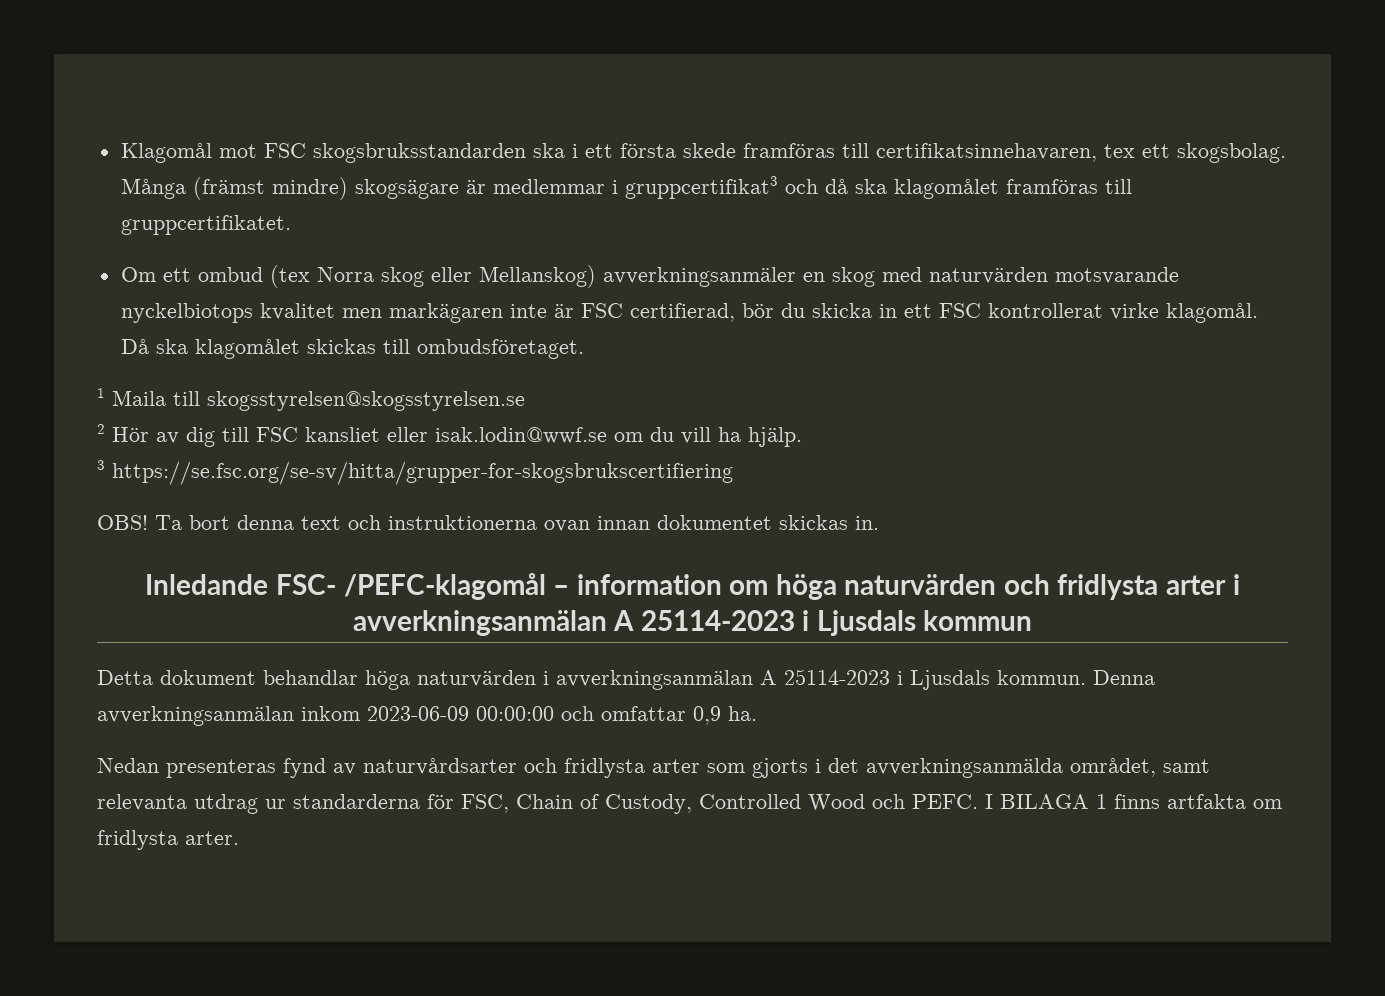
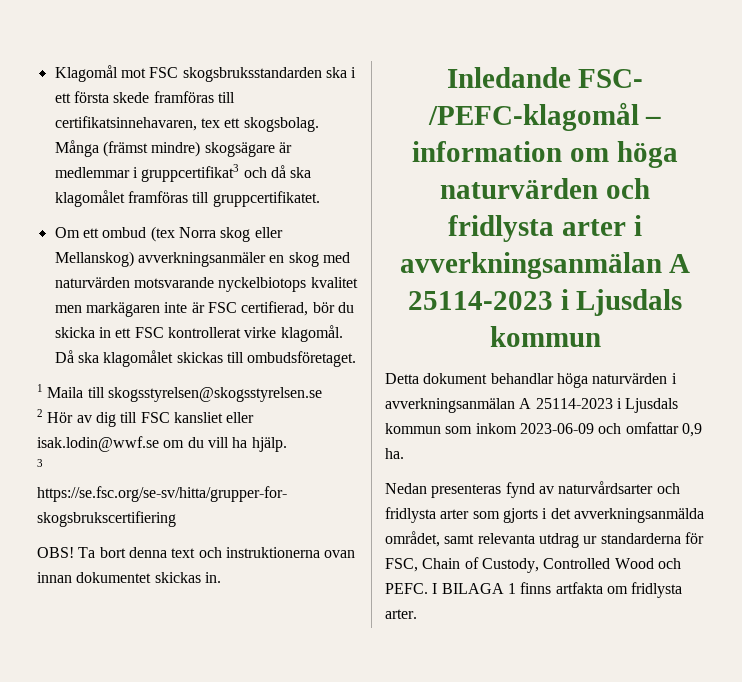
[997,670,1155,685] [97,706,294,726] kommun. Denna avverkningsanmälan -> [385,423,473,434] kommun som
[476,706,554,721] 00:00:00 -> (594, 428) none

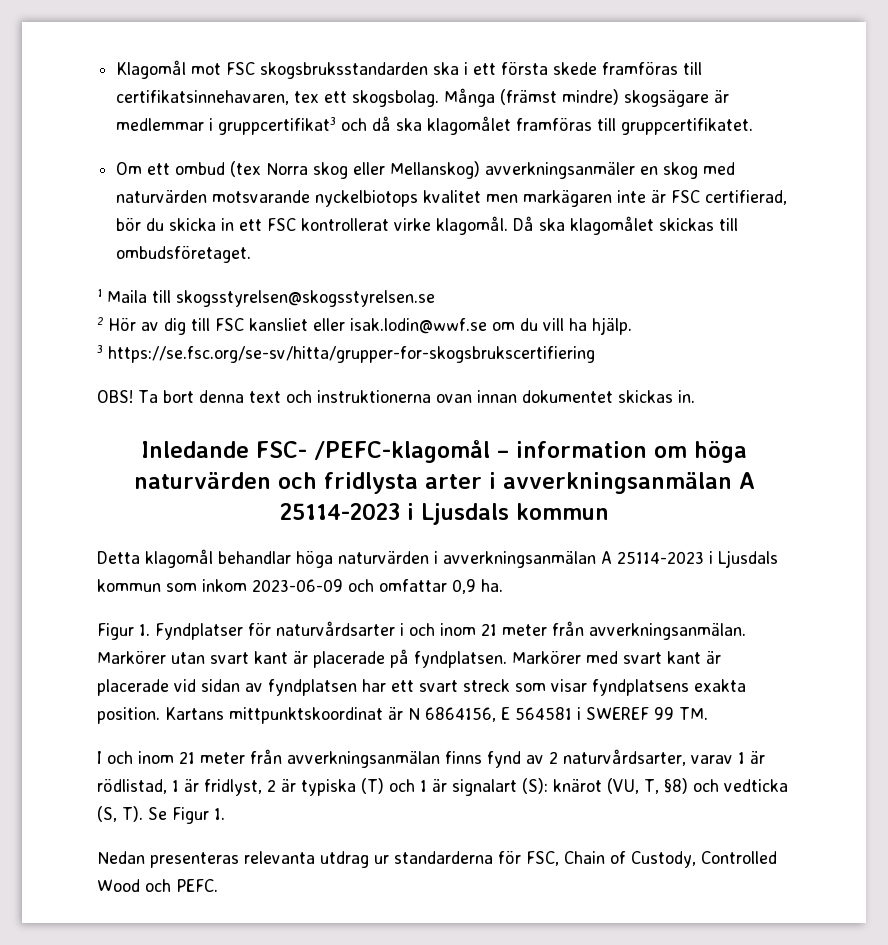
[423,373,488,384] dokument -> [145,549,213,568] klagomål
[385,481,680,498] [385,507,704,523] [385,531,475,547] Nedan presenteras fynd av naturvårdsarter och fridlysta arter som gjorts i det avverkningsanmälda området, samt -> [97,621,746,640] [97,649,721,668] [97,679,746,696] [97,707,708,724] [97,749,765,768] [97,778,788,796] [97,806,225,824] [97,851,239,868] Figur 1. Fyndplatser för naturvårdsarter i och inom 21 meter från avverkningsanmälan. Markörer utan svart kant är placerade på fyndplatsen. Markörer med svart kant är placerade vid sidan av fyndplatsen har ett svart streck som visar fyndplatsens exakta position. Kartans mittpunktskoordinat är N 6864156, E 564581 i SWEREF 99 TM. // I och inom 21 meter från avverkningsanmälan finns fynd av 2 naturvårdsarter, varav 1 är rödlistad, 1 är fridlyst, 2 är typiska (T) och 1 är signalart (S): knärot (VU, T, §8) och vedticka (S, T). Se Figur 1. // Nedan presenteras
[432,582,683,598] [385,609,417,619] I BILAGA 1 finns artfakta om fridlysta arter. -> (218, 885) none

